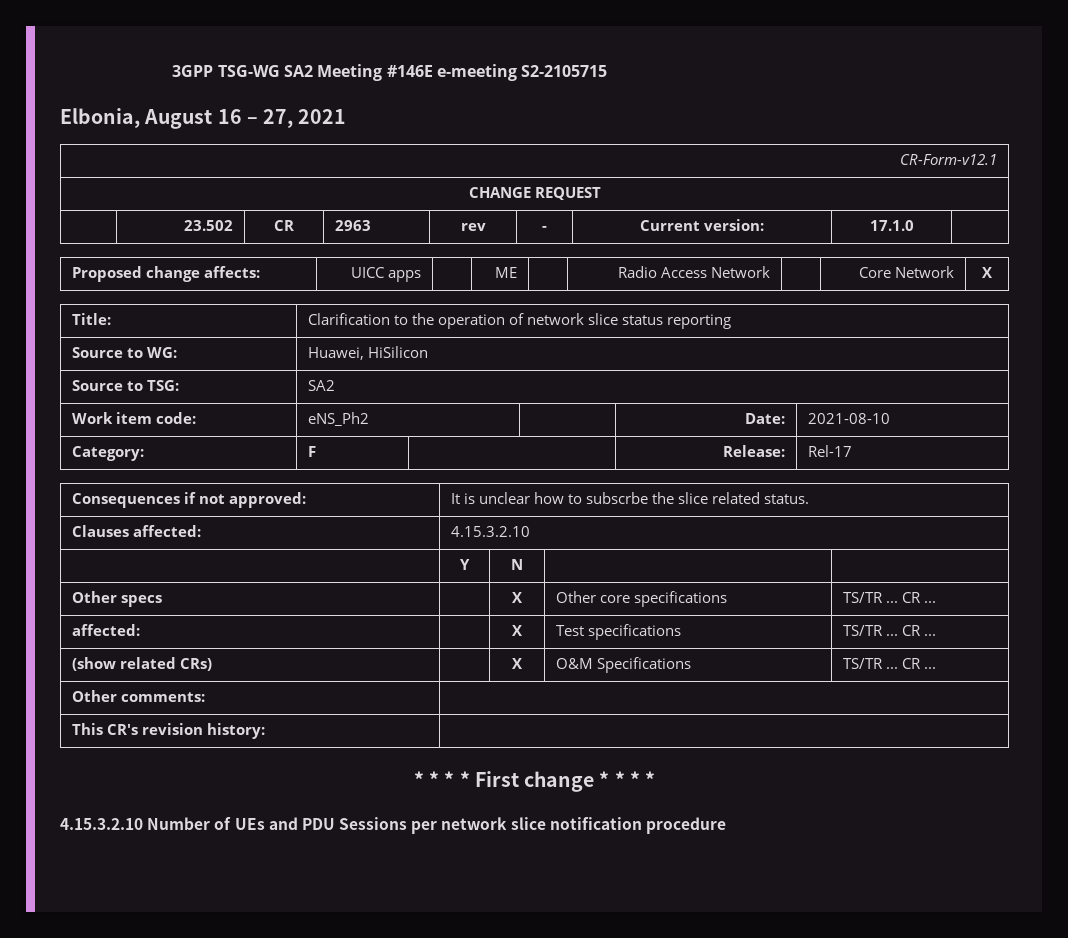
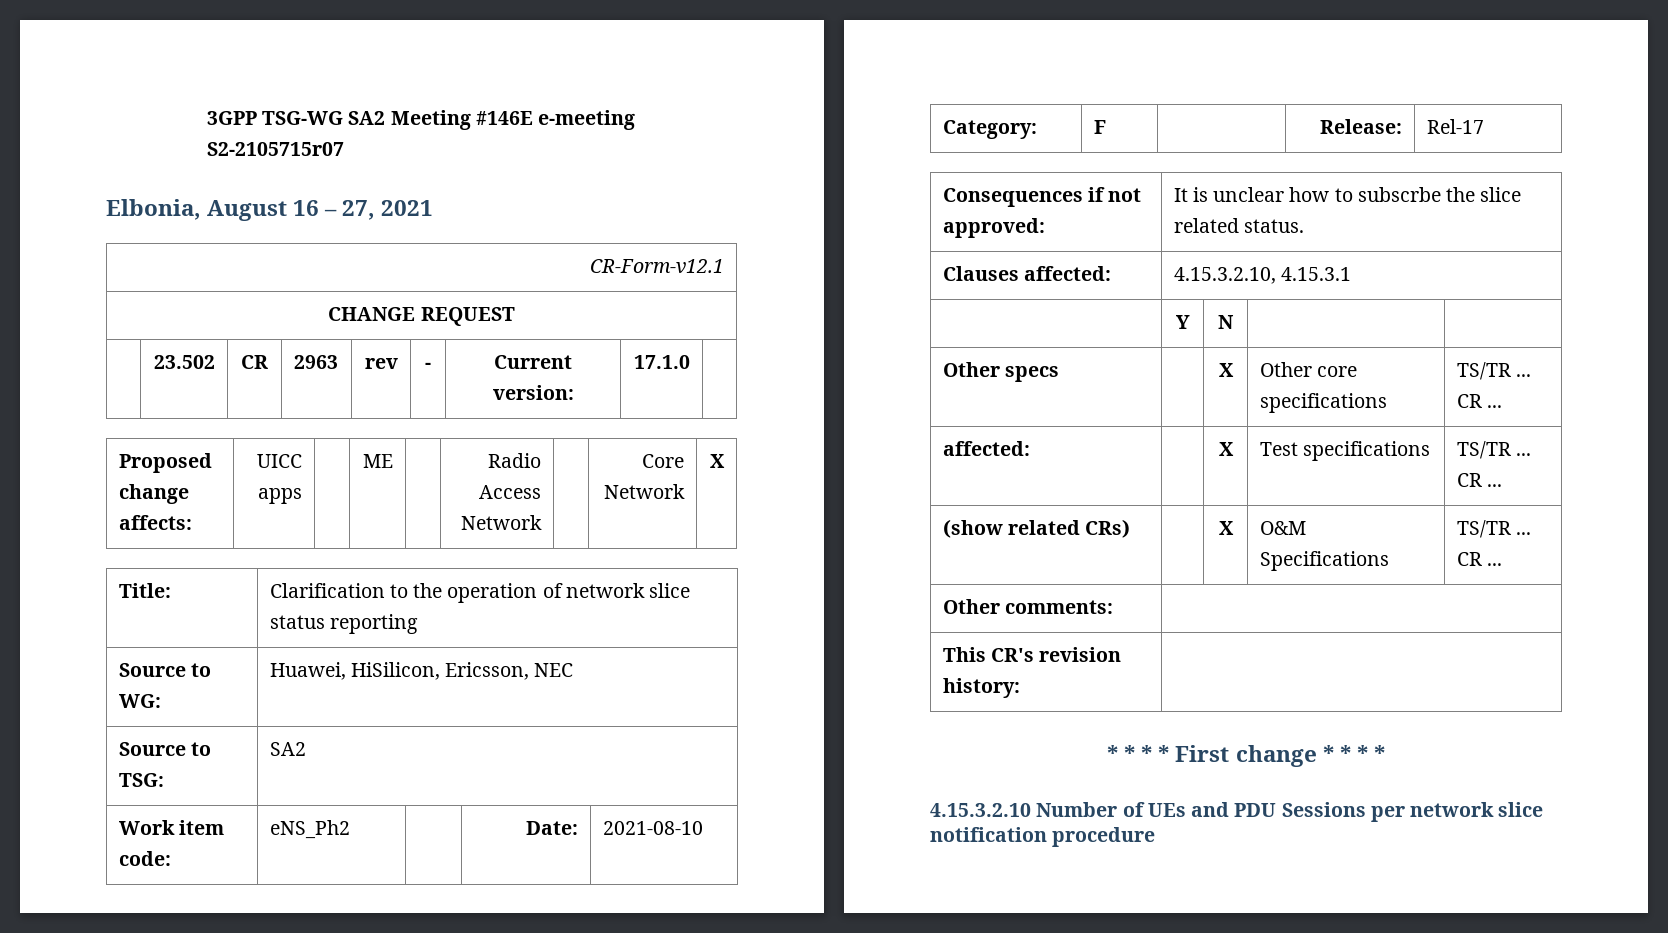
[521,65,608,77] S2-2105715 -> [206,142,344,156] S2-2105715r07
[368,346,429,358] HiSilicon -> [350,662,574,680] HiSilicon, Ericsson, NEC
[451,526,531,537] 4.15.3.2.10 -> [1173,267,1351,284] 4.15.3.2.10, 4.15.3.1

